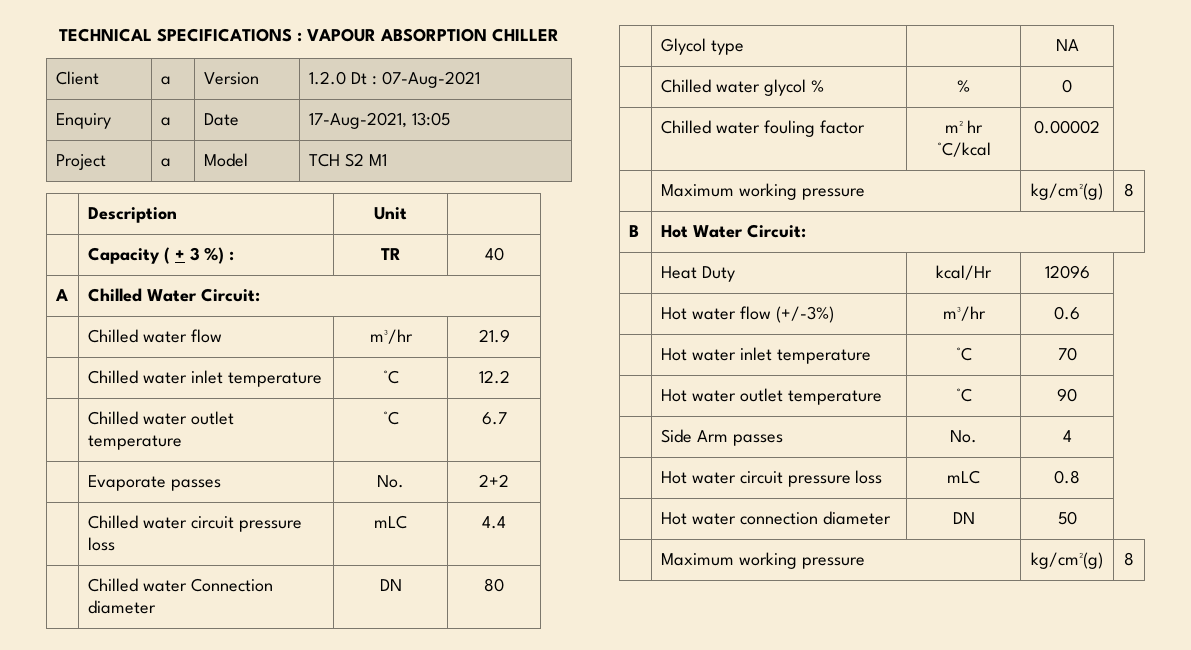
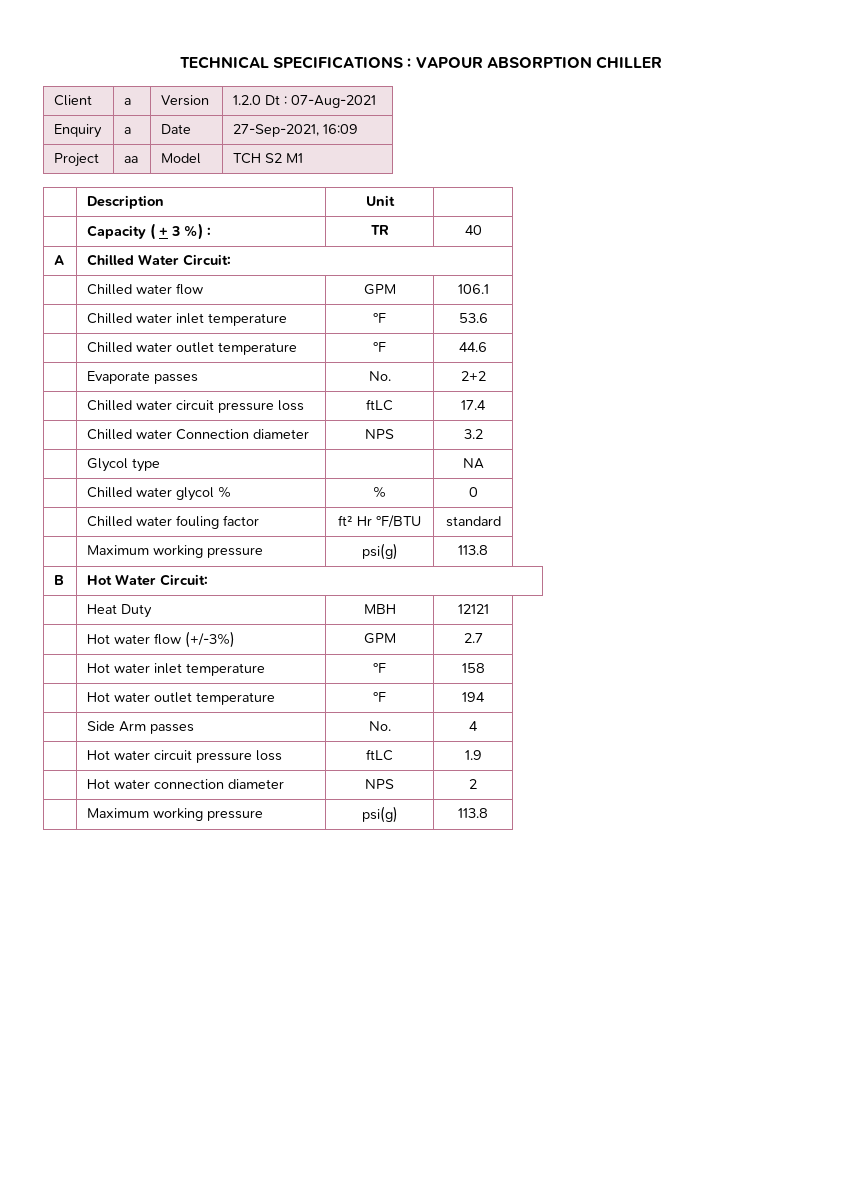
[308,112,450,129] 17-Aug-2021, 13:05 -> [233,124,359,137] 27-Sep-2021, 16:09
[160,158,171,167] a -> [124,156,139,163] aa
[369,329,413,344] [478,329,510,343] m³/hr | 21.9 -> [363,284,396,295] [457,284,489,294] GPM | 106.1
[382,370,399,384] [478,370,510,384] °C | 12.2 -> [373,313,386,323] [458,313,488,323] °F | 53.6
[382,411,399,425] [481,412,507,425] °C | 6.7 -> [373,342,386,352] [459,342,487,352] °F | 44.6
[374,515,407,529] [482,516,506,529] mLC | 4.4 -> [366,399,393,411] [461,400,486,410] ftLC | 17.4
[379,579,402,591] [484,578,504,592] DN | 80 -> [365,429,394,439] [463,429,483,439] NPS | 3.2
[944,120,984,133] [936,142,991,157] [1034,120,1100,134] [660,183,865,200] [1031,183,1103,200] [1124,183,1134,197] m² hr °C/kcal | 0.00002 // | Maximum working pressure | kg/cm²(g) | 8 -> [338,515,421,528] [445,516,501,527] [87,545,264,558] [361,543,398,560] [458,545,488,555] ft² Hr °F/BTU | standard // | Maximum working pressure | psi(g) | 113.8
[936,265,992,280] [1044,265,1090,279] kcal/Hr | 12096 -> [363,604,396,614] [457,604,489,614] MBH | 12121
[942,306,986,321] [1054,306,1080,320] m³/hr | 0.6 -> [363,633,396,644] [463,633,483,643] GPM | 2.7
[955,347,972,361] [1057,347,1077,361] °C | 70 -> [373,663,386,673] [461,663,485,673] °F | 158
[955,388,972,402] [1057,388,1077,402] °C | 90 -> [373,692,386,702] [462,692,485,702] °F | 194
[947,470,980,484] [1054,470,1080,484] mLC | 0.8 -> [366,749,393,761] [464,750,482,760] ftLC | 1.9
[952,512,975,524] [1057,511,1077,525] [660,552,865,569] [1031,552,1103,569] [1124,552,1134,566] DN | 50 // | Maximum working pressure | kg/cm²(g) | 8 -> [365,779,394,789] [469,779,477,789] [87,808,264,821] [361,806,398,823] [458,808,488,818] NPS | 2 // | Maximum working pressure | psi(g) | 113.8

